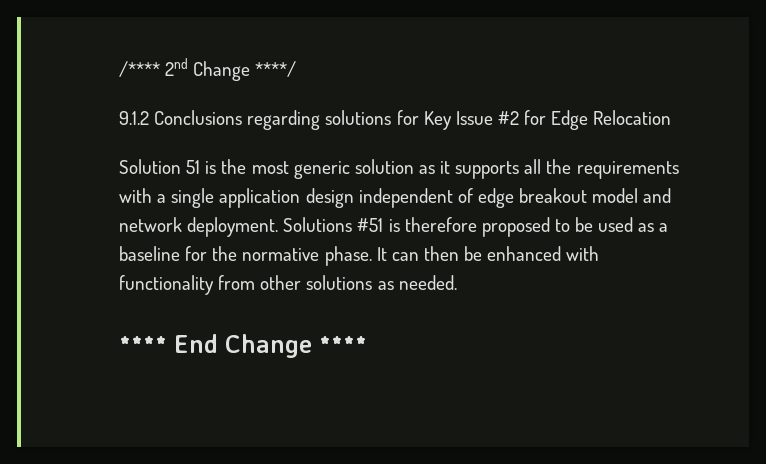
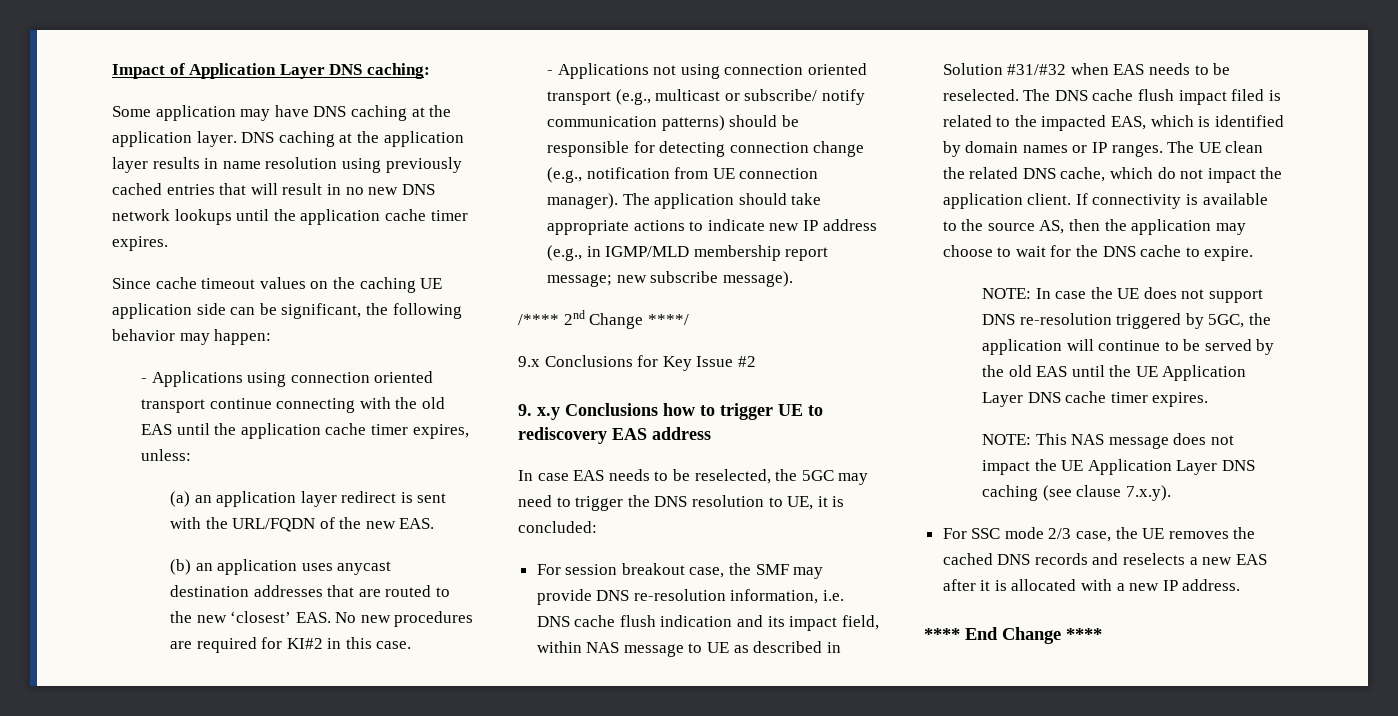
(119, 69) none -> [112,63,430,79] [112,105,452,121] [112,131,464,147] [112,157,462,173] [112,183,435,195] [112,209,468,225] [112,236,168,251] [112,277,443,293] [112,303,462,319] [112,329,272,345] [140,371,434,387] [140,397,445,413] [140,423,469,439] [140,449,191,461] [169,491,447,507] [169,517,435,532] [169,559,392,575] [169,585,450,597] [169,611,474,627] [169,637,412,653] [546,63,867,79] [546,89,865,105] [546,115,799,131] [546,141,865,157] [546,167,819,183] [546,193,822,209] [546,219,877,235] [546,245,829,261] [546,271,793,287] Impact of Application Layer DNS caching: // Some application may have DNS caching at the application layer. DNS caching at the application layer results in name resolution using previously cached entries that will result in no new DNS network lookups until the application cache timer expires. // Since cache timeout values on the caching UE application side can be significant, the following behavior may happen: // - Applications using connection oriented transport continue connecting with the old EAS until the application cache timer expires, unless: // (a) an application layer redirect is sent with the URL/FQDN of the new EAS. // (b) an application uses anycast destination addresses that are routed to the new ‘closest’ EAS. No new procedures are required for KI#2 in this case. // - Applications not using connection oriented transport (e.g., multicast or subscribe/ notify communication patterns) should be responsible for detecting connection change (e.g., notification from UE connection manager). The application should take appropriate actions to indicate new IP address (e.g., in IGMP/MLD membership report message; new subscribe message). //
[119,110,392,130] 9.1.2 Conclusions regarding solutions -> [518,355,633,367] 9.x Conclusions
[524,110,672,130] [119,159,679,179] [119,188,672,208] [119,217,669,237] [119,246,600,266] [119,275,457,295] for Edge Relocation // Solution 51 is the most generic solution as it supports all the requirements with a single application design independent of edge breakout model and network deployment. Solutions #51 is therefore proposed to be used as a baseline for the normative phase. It can then be enhanced with functionality from other solutions as needed. -> [518,403,823,420] [518,427,711,444] [518,469,869,485] [518,495,845,511] [518,521,597,533] [536,563,824,579] [536,589,845,605] [536,615,879,631] [536,641,841,657] [942,63,1231,75] [942,89,1281,105] [942,115,1284,131] [942,141,1264,157] [942,167,1283,183] [942,193,1268,209] [942,219,1246,235] [942,245,1254,261] [981,287,1264,303] [981,313,1271,329] [981,339,1275,355] [981,365,1247,381] [981,391,1209,407] [981,433,1234,449] [981,459,1255,475] [981,485,1171,501] [942,527,1256,542] [942,553,1267,565] [942,579,1241,591] // 9. x.y Conclusions how to trigger UE to rediscovery EAS address // In case EAS needs to be reselected, the 5GC may need to trigger the DNS resolution to UE, it is concluded: // For session breakout case, the SMF may provide DNS re-resolution information, i.e. DNS cache flush indication and its impact field, within NAS message to UE as described in Solution #31/#32 when EAS needs to be reselected. The DNS cache flush impact filed is related to the impacted EAS, which is identified by domain names or IP ranges. The UE clean the related DNS cache, which do not impact the application client. If connectivity is available to the source AS, then the application may choose to wait for the DNS cache to expire. // NOTE: In case the UE does not support DNS re-resolution triggered by 5GC, the application will continue to be served by the old EAS until the UE Application Layer DNS cache timer expires. // NOTE: This NAS message does not impact the UE Application Layer DNS caching (see clause 7.x.y). // For SSC mode 2/3 case, the UE removes the cached DNS records and reselects a new EAS after it is allocated with a new IP address.

